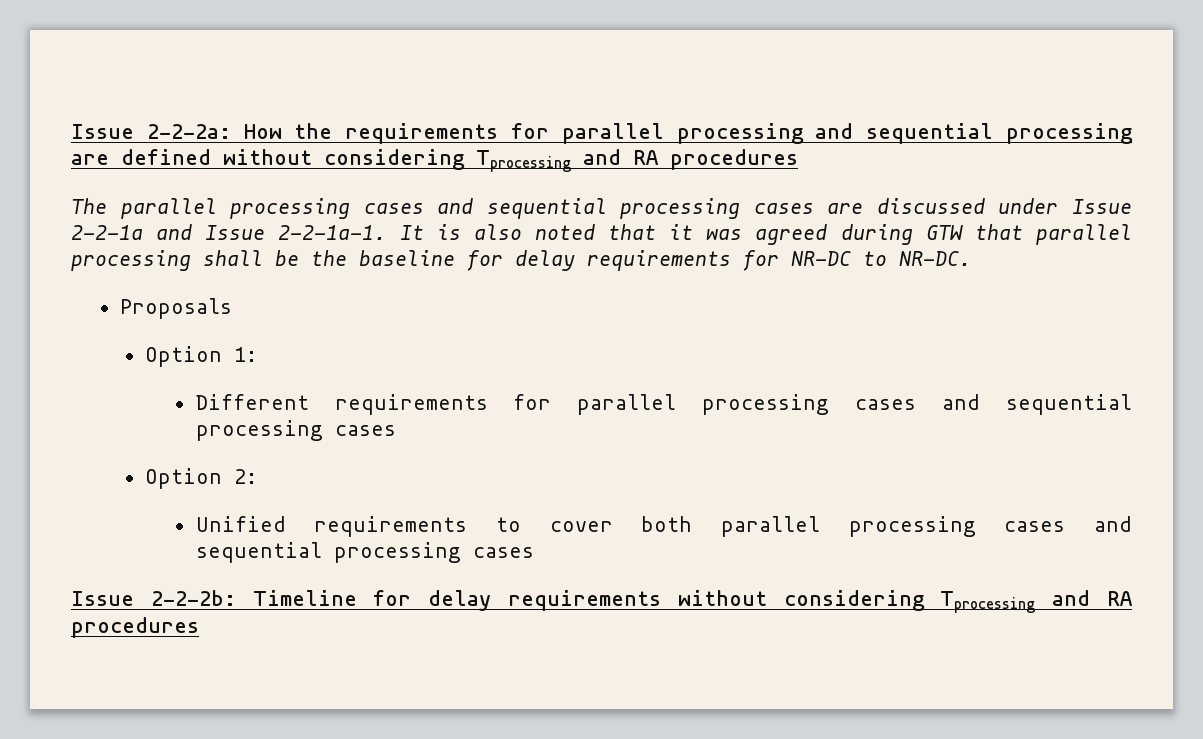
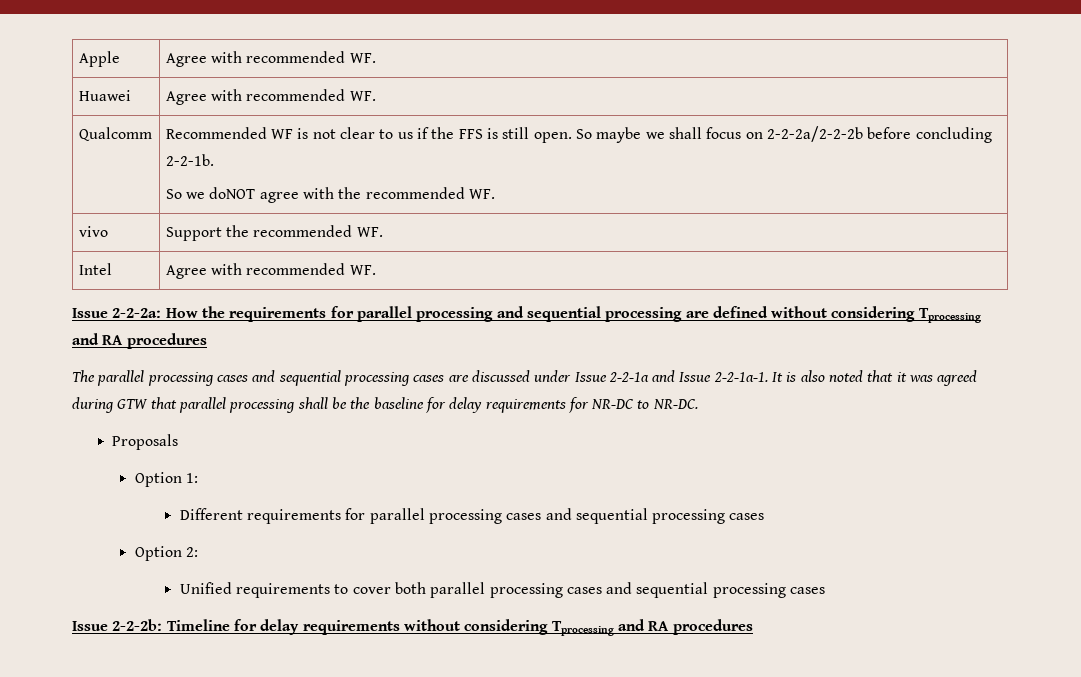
(71, 131) none -> [78,51,120,67] [165,51,376,67] [78,90,131,101] [165,89,376,105] [78,127,152,141] [165,126,992,143] [165,154,214,166] [165,187,496,203] [78,226,108,237] [165,225,383,241] [78,263,112,275] [165,263,376,279] Apple | Agree with recommended WF. // Huawei | Agree with recommended WF. // Qualcomm | Recommended WF is not clear to us if the FFS is still open. So maybe we shall focus on 2-2-2a/2-2-2b before concluding 2-2-1b. // So we doNOT agree with the recommended WF. // vivo | Support the recommended WF. // Intel | Agree with recommended WF. //

